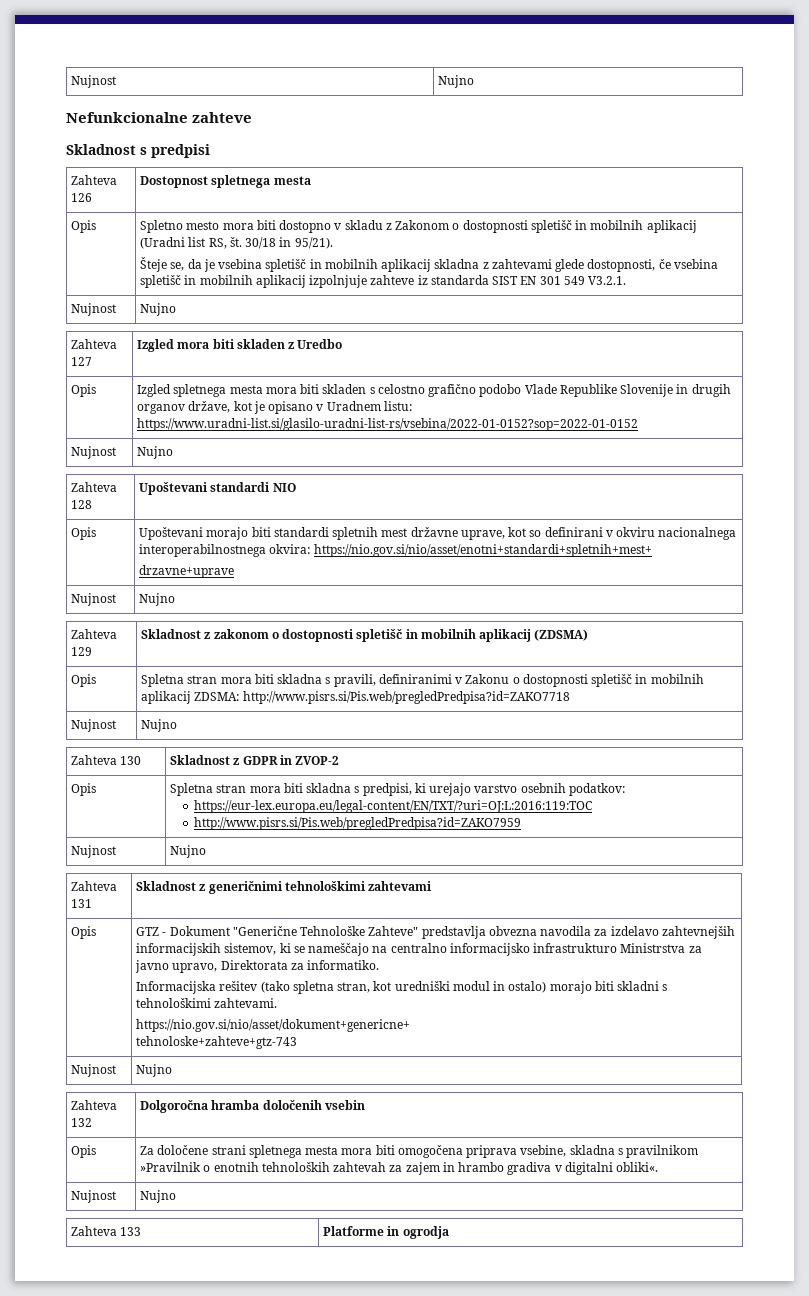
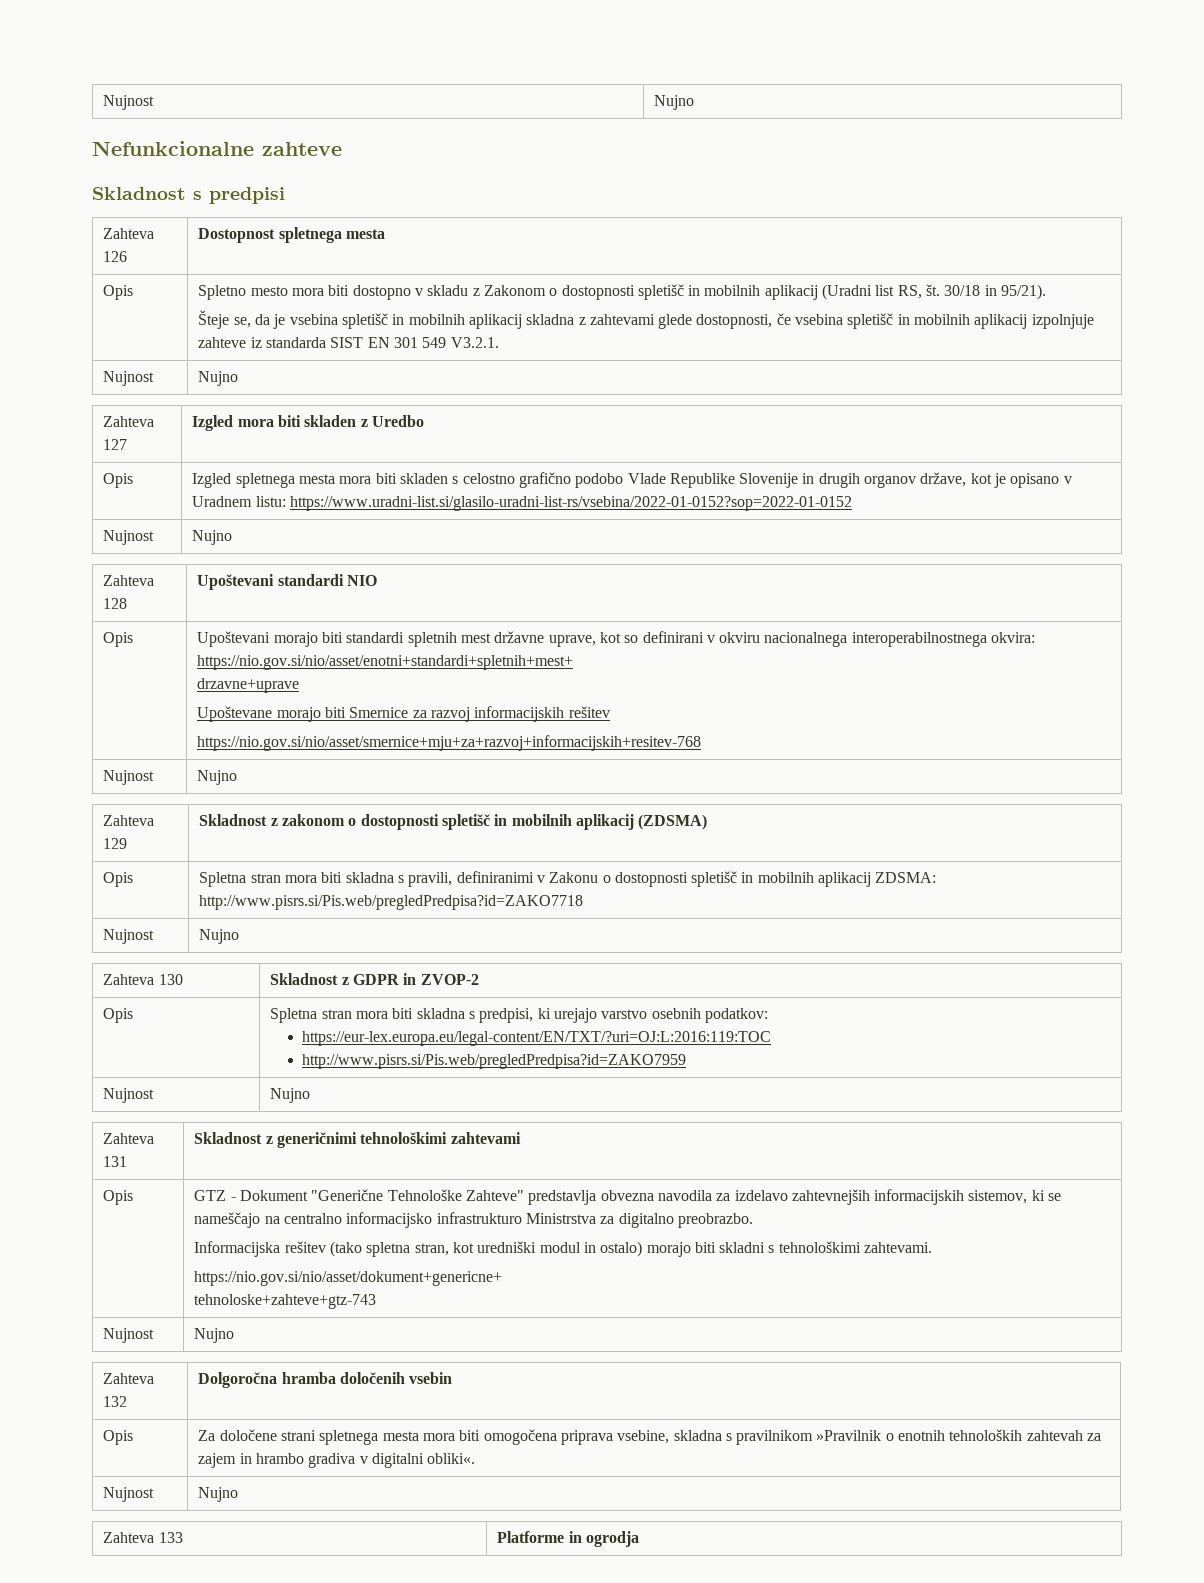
(235, 571) none -> [197,706,610,722] [197,735,702,751] // Upoštevane morajo biti Smernice za razvoj informacijskih rešitev // https://nio.gov.si/nio/asset/smernice+mju+za+razvoj+informacijskih+resitev-768
[135,960,380,973] javno upravo, Direktorata za informatiko. -> [618,1213,753,1228] digitalno preobrazbo.

